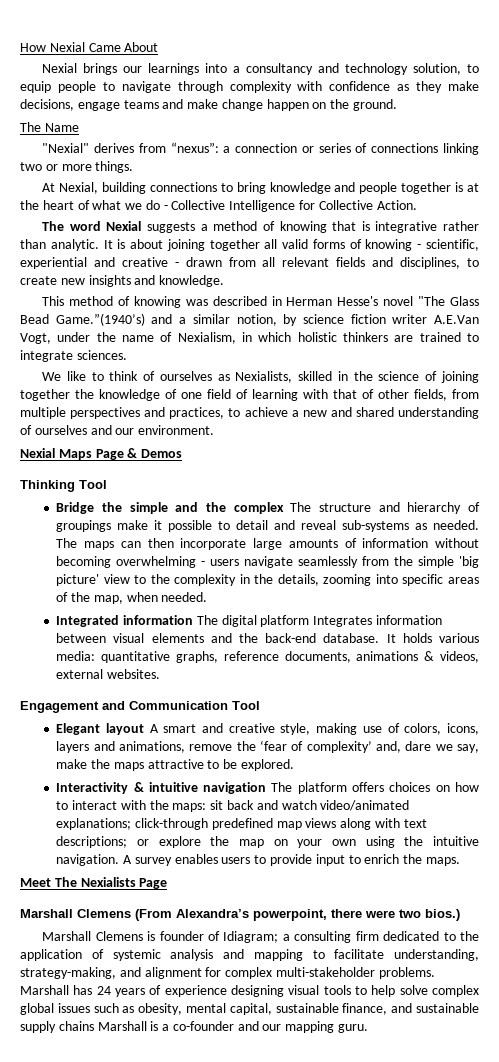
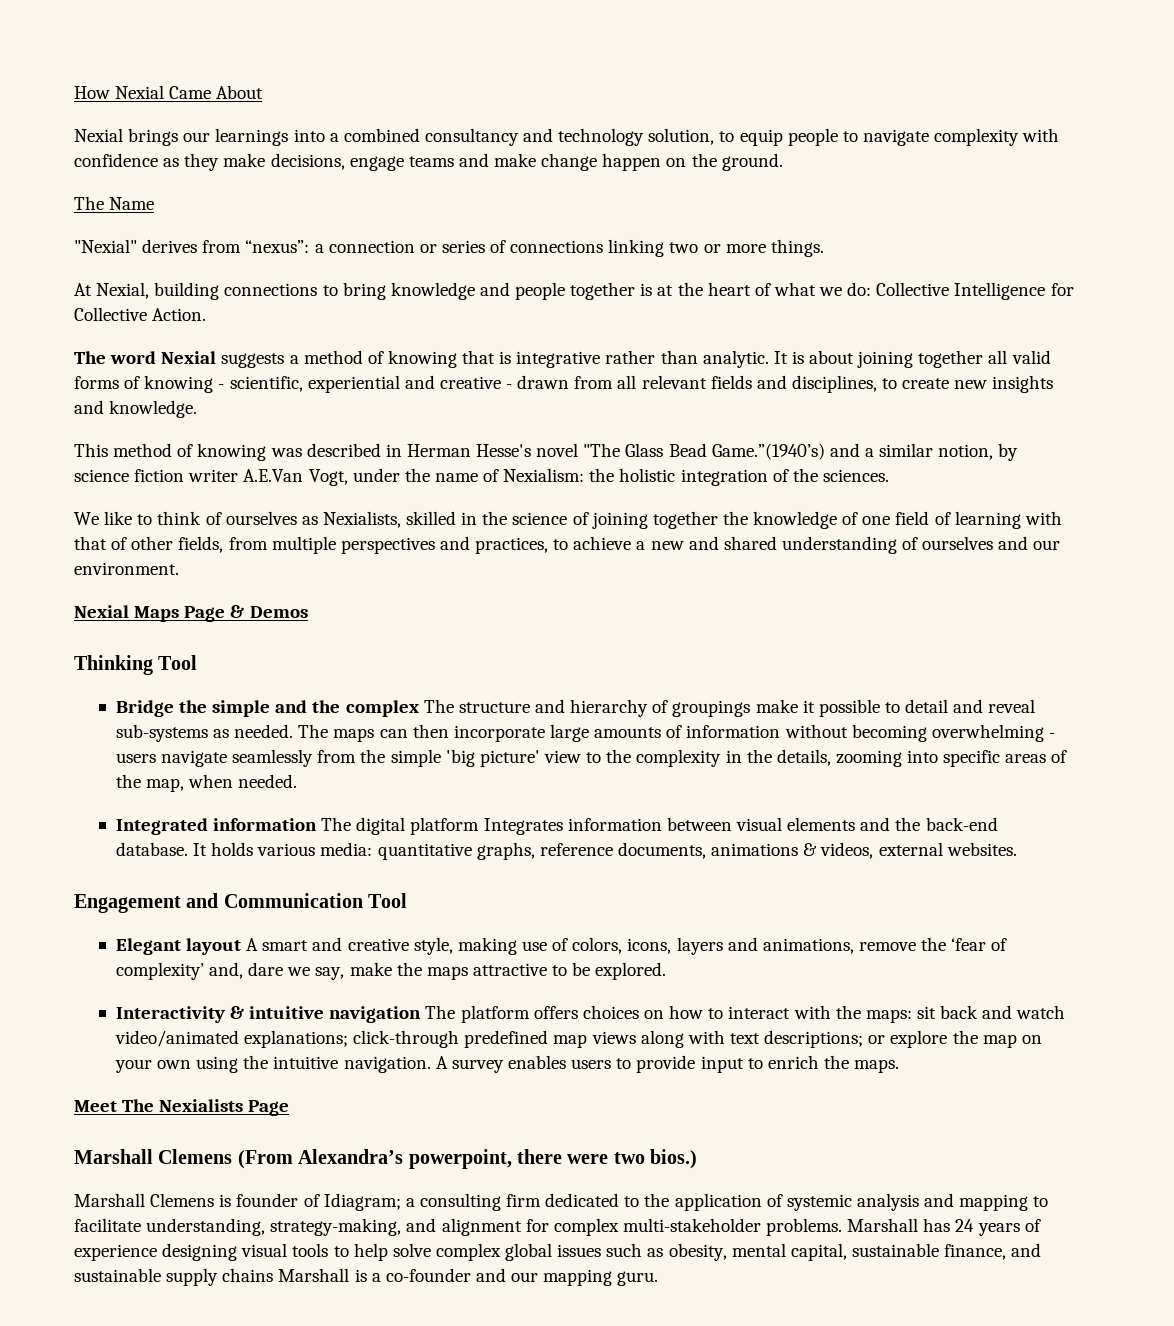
(241, 69) none -> [343,128,420,142] combined
[177,81,223,93] through -> (929, 137) none
[145,200,168,210] do - -> [847,282,872,296] do:
[177,332,479,344] [20,350,73,362] Nexialism, in which holistic thinkers are trained to integrate -> [503,468,818,486] Nexialism: the holistic integration of the

